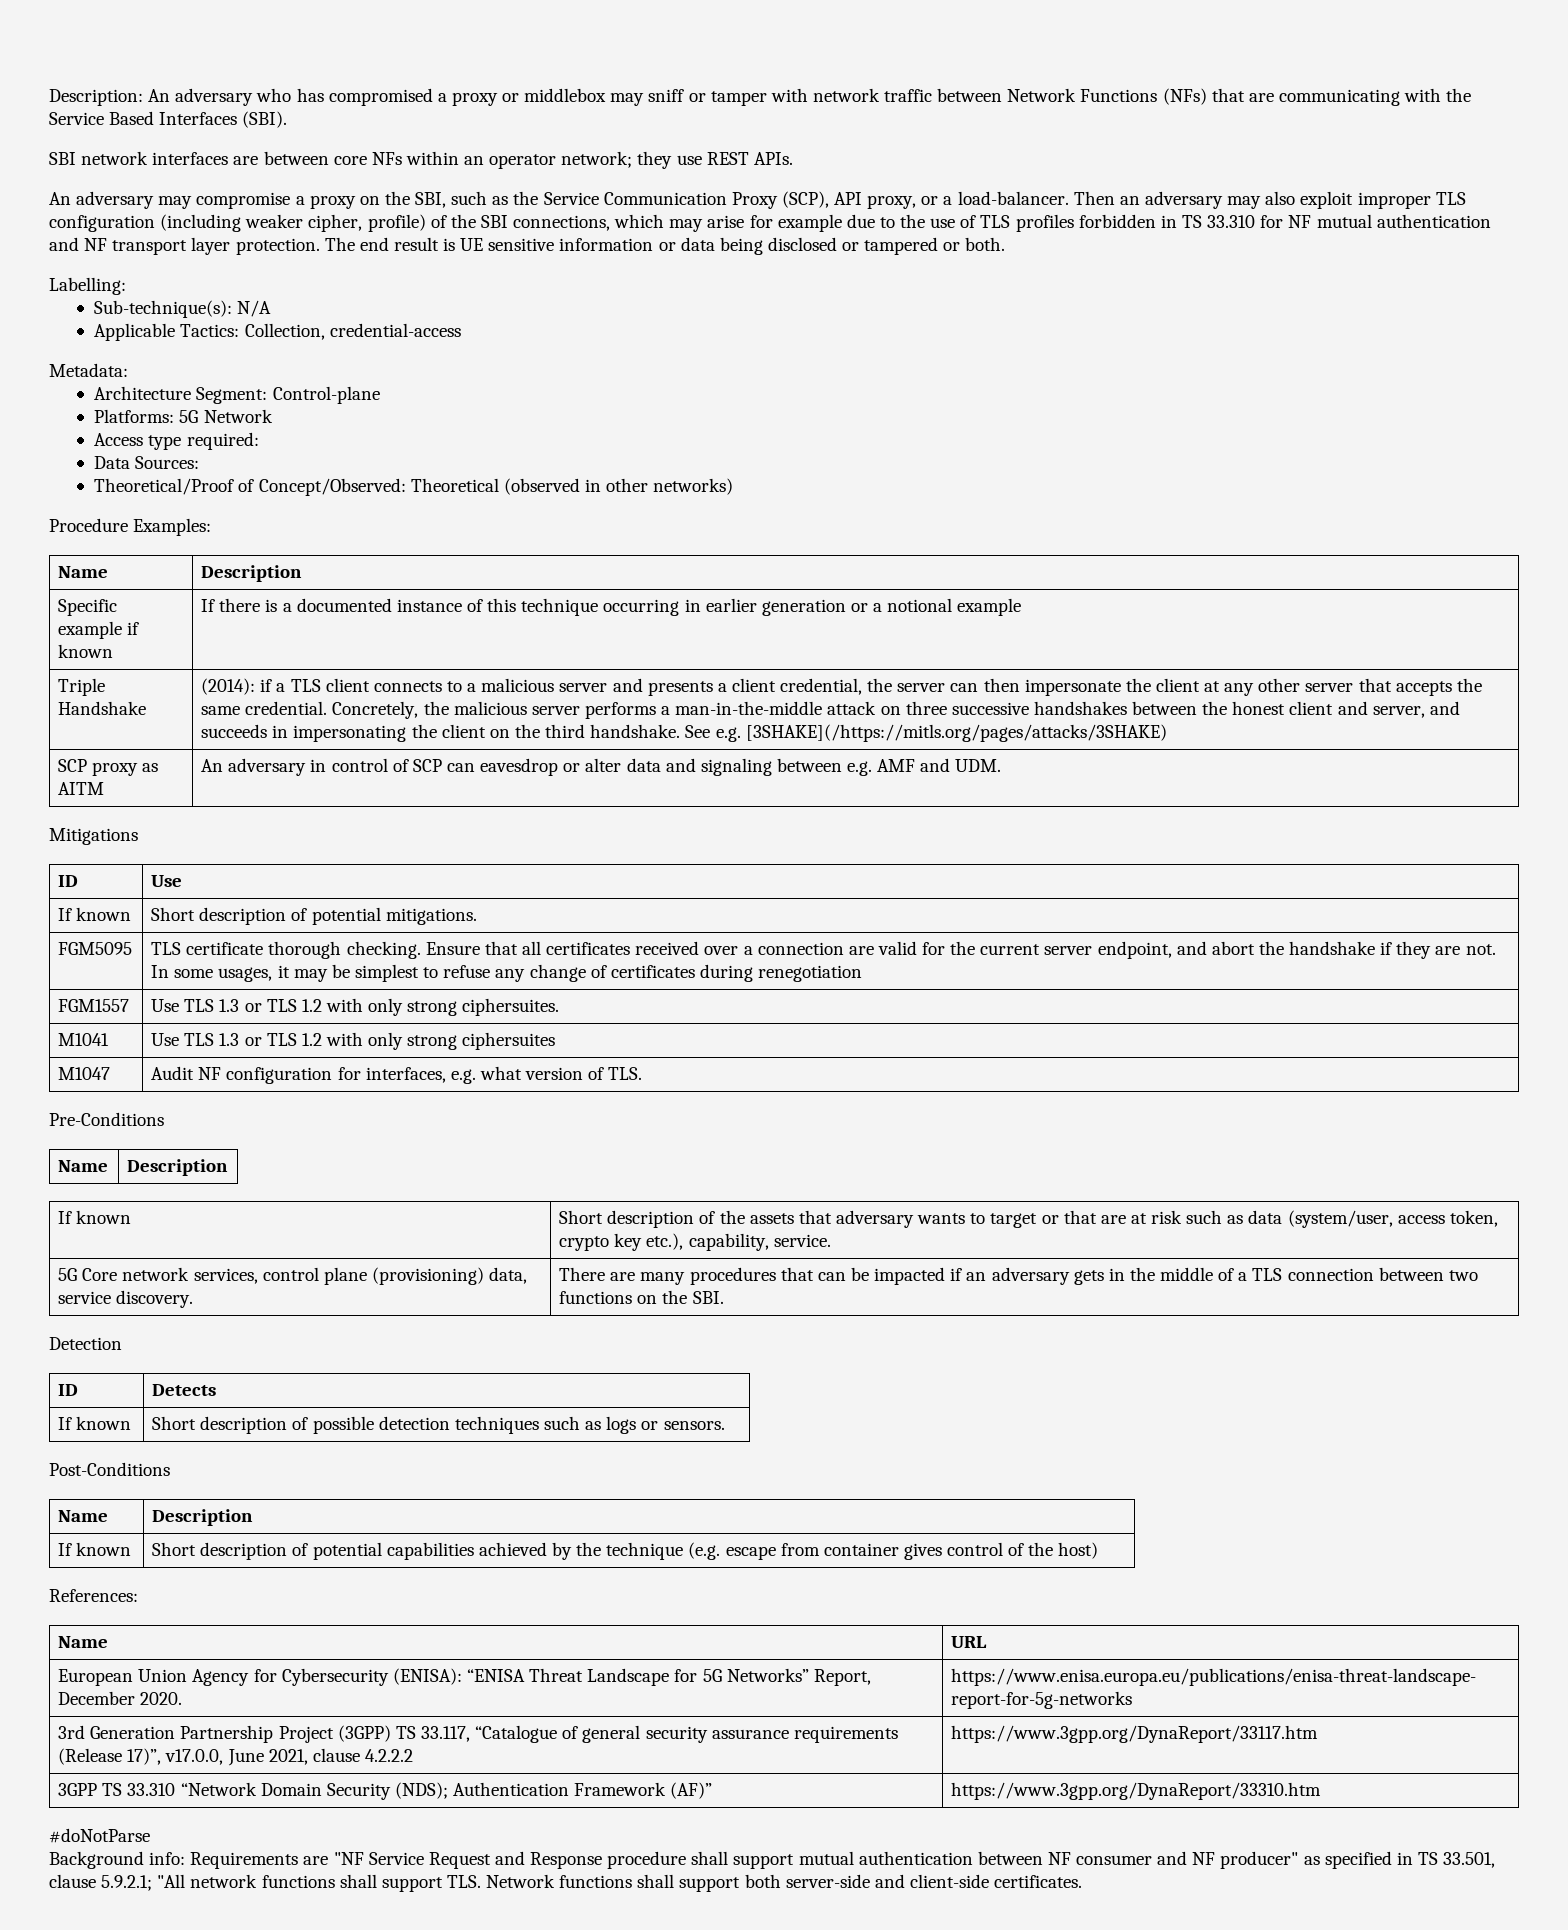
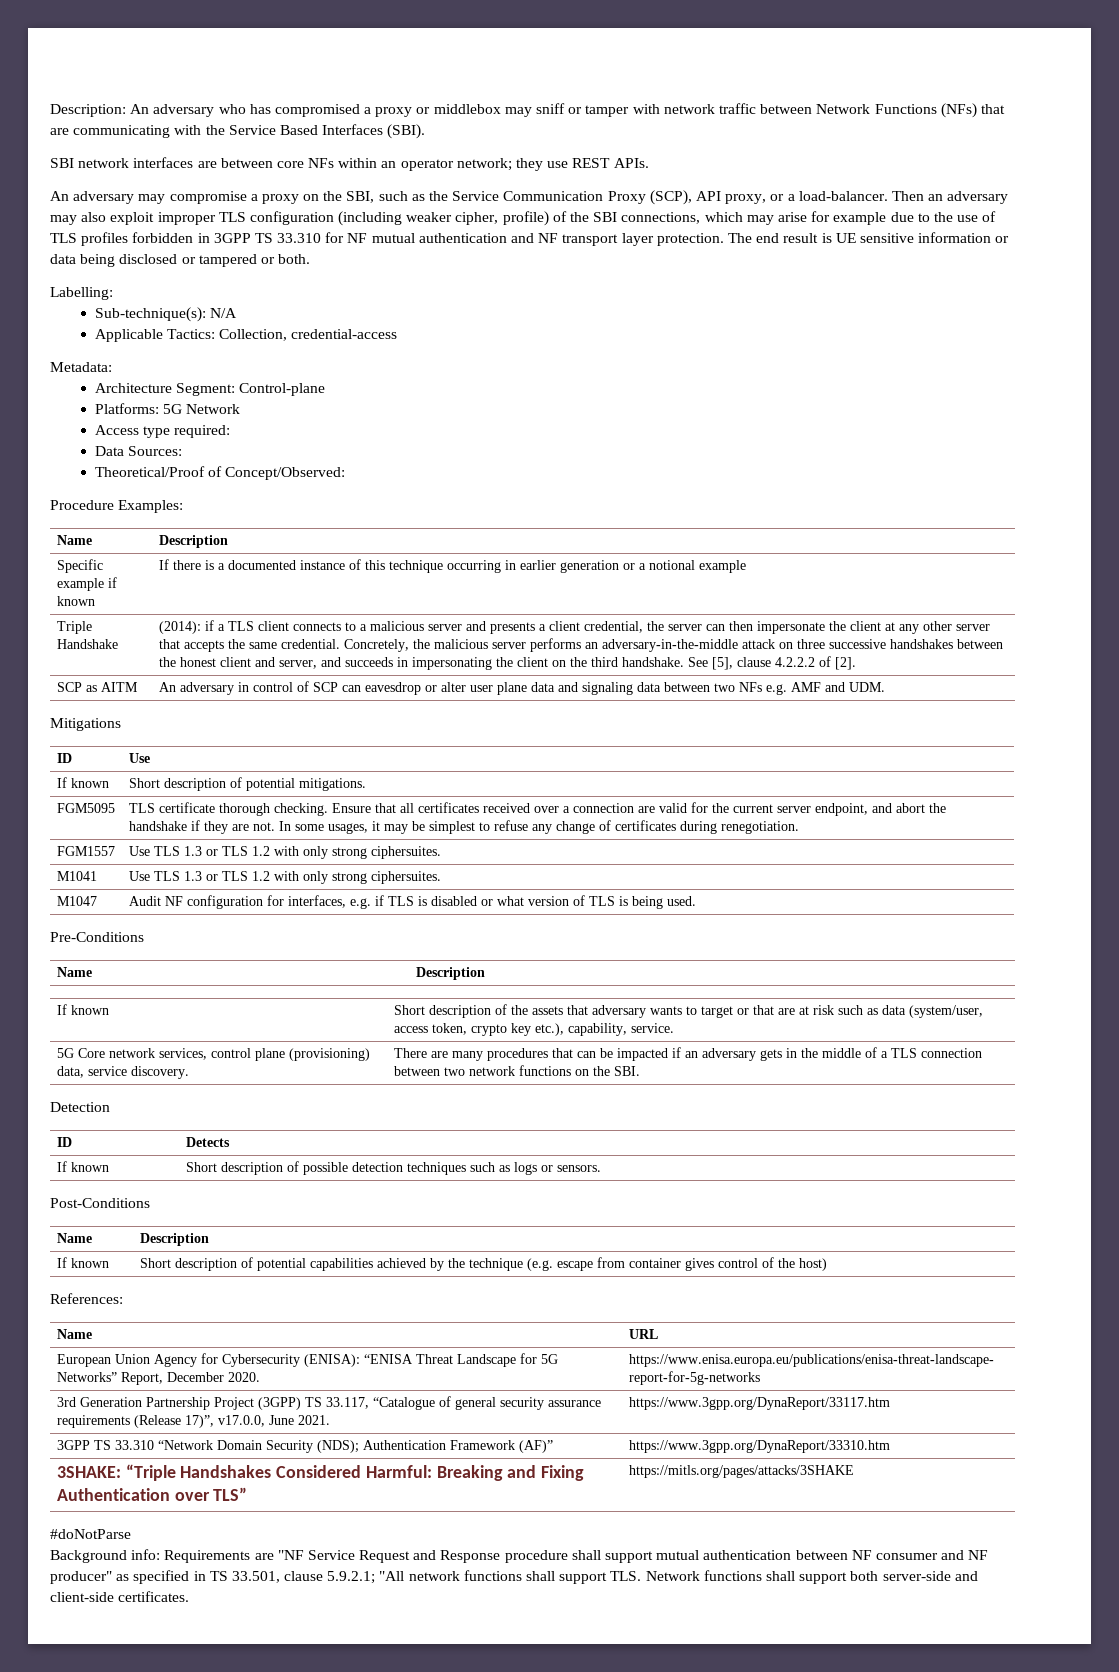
(1177, 221) none -> [213,233,251,243] 3GPP
[410,478,734,495] Theoretical (observed in other networks) -> (346, 473) none
[661,701,823,715] a man-in-the-middle -> [584,639,738,652] an adversary-in-the-middle
[715,724,1167,742] [58,759,139,776] e.g. [3SHAKE](/https://mitls.org/pages/attacks/3SHAKE) // SCP proxy -> [711,656,856,670] [56,682,82,692] [5], clause 4.2.2.2 of [2]. // SCP
(622, 765) none -> [469,682,527,695] user plane
[776,758,842,772] between -> [636,682,762,692] data between two NFs
[758,965,863,982] renegotiation -> [720,821,799,834] renegotiation.
[462,1032,556,1050] ciphersuites -> [370,871,441,884] ciphersuites.
[479,1066,643,1080] what version of TLS. -> [374,895,696,909] if TLS is disabled or what version of TLS is being used.
(1478, 1275) none -> [468,1066,515,1076] network
[268,1748,413,1765] 2021, clause 4.2.2.2 -> [297,1415,330,1425] 2021.
(1322, 1791) none -> [56,1464,585,1481] [56,1487,248,1501] [628,1465,854,1478] // 3SHAKE: “Triple Handshakes Considered Harmful: Breaking and Fixing Authentication over TLS” | https://mitls.org/pages/attacks/3SHAKE

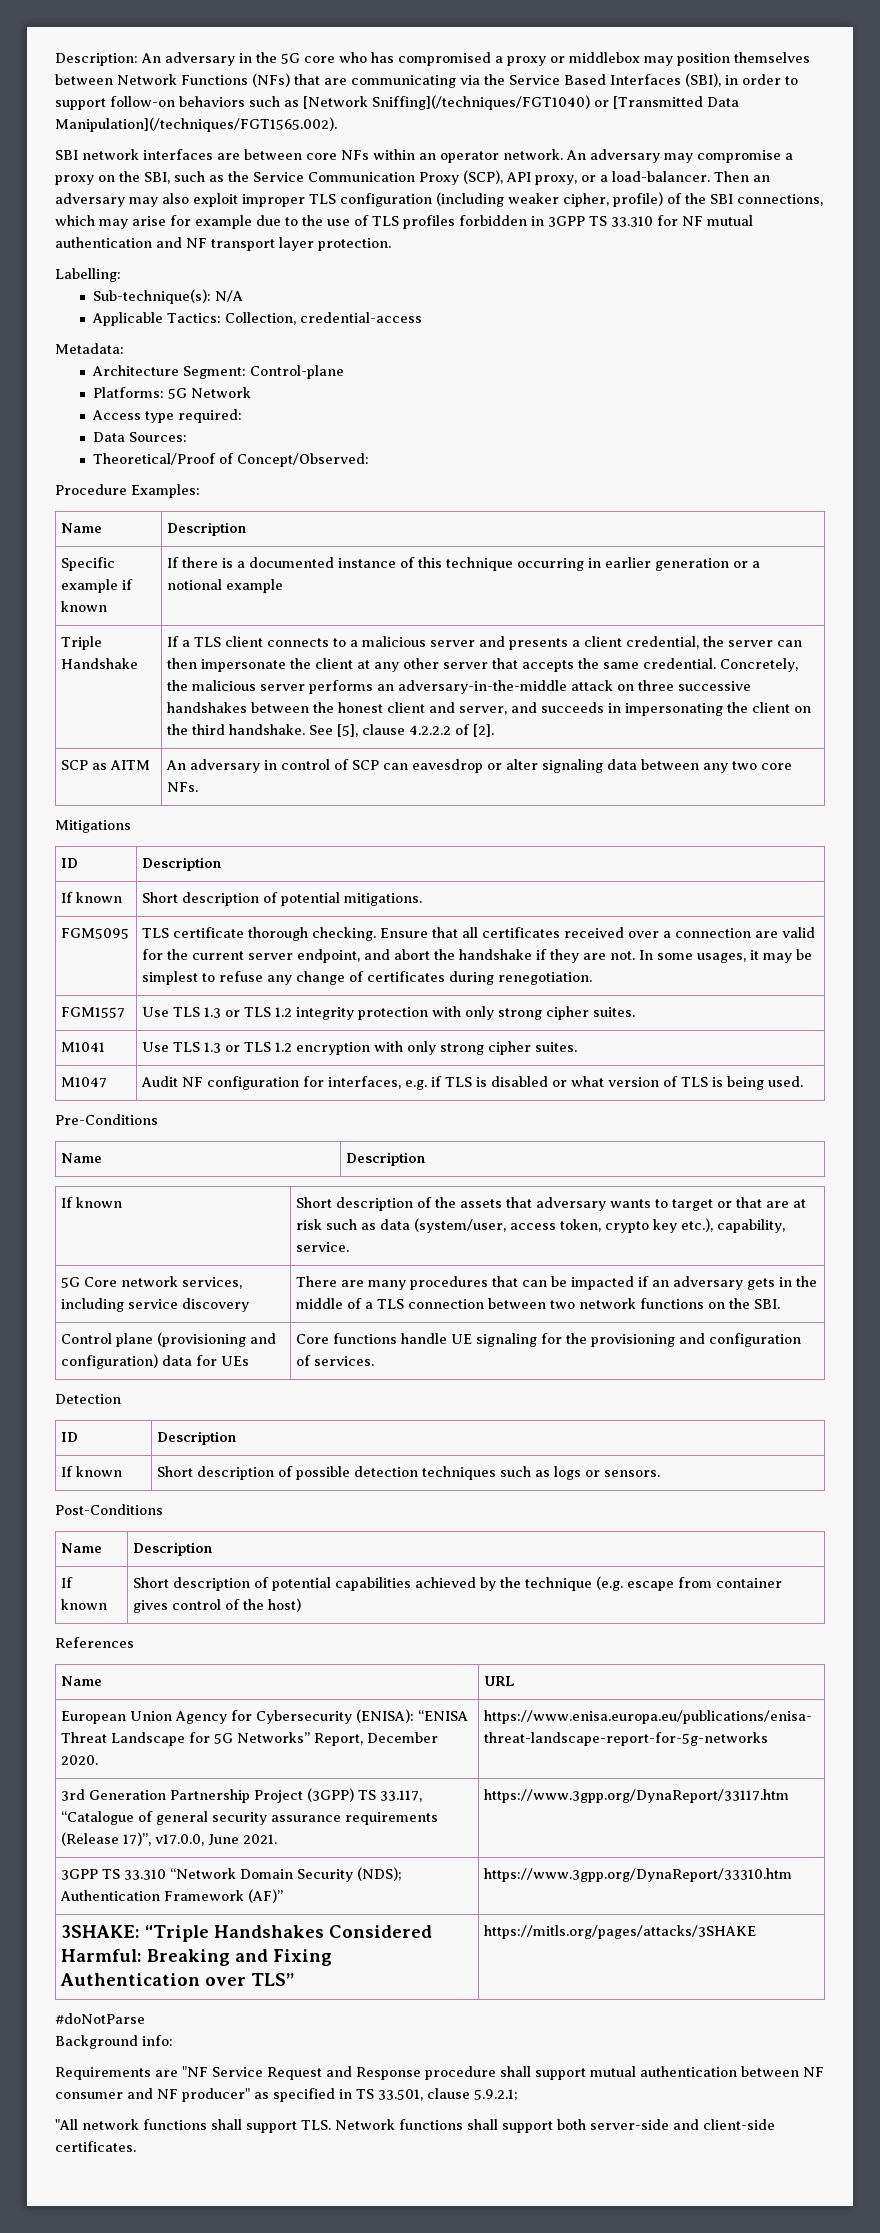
(215, 110) none -> [239,52,335,64] in the 5G core
[536,103,756,117] sniff or tamper with network traffic -> [677,52,810,66] position themselves
[174,125,202,135] with -> [460,75,480,85] via
[387,124,426,139] (SBI). -> [685,73,798,87] [55,95,739,110] [55,117,337,132] (SBI), in order to support follow-on behaviors such as [Network Sniffing](/techniques/FGT1040) or [Transmitted Data Manipulation](/techniques/FGT1565.002).
[456,158,649,171] network; they use REST APIs. // -> [503,149,563,160] network.
[727,232,1010,243] [50,254,311,267] The end result is UE sensitive information or data being disclosed or tampered or both. -> (391, 244) none
[158,620,214,634] (2014): if -> [167,636,180,647] If
[469,682,885,695] user plane data and signaling data between two NFs e.g. AMF and UDM. -> [542,759,793,773] [167,782,199,792] signaling data between any two core NFs.
[128,753,150,763] Use -> [142,857,222,871] Description
[273,846,441,859] with only strong ciphersuites. -> [296,1006,636,1020] integrity protection with only strong cipher suites.
[273,871,441,884] with only strong ciphersuites. -> [296,1041,578,1055] encryption with only strong cipher suites.
[210,1048,370,1061] [56,1066,189,1079] control plane (provisioning) data, service discovery. -> [61,1298,250,1312] including service discovery
(640, 1071) none -> [61,1332,277,1347] [61,1354,250,1369] [296,1333,802,1347] [296,1355,375,1366] // Control plane (provisioning and configuration) data for UEs | Core functions handle UE signaling for the provisioning and configuration of services.
[185,1137,230,1147] Detects -> [157,1431,237,1445] Description
[50,1293,123,1304] References: -> [55,1637,134,1648] References
(161, 1554) none -> (173, 2040) //
(376, 1577) none -> (518, 2095) //

